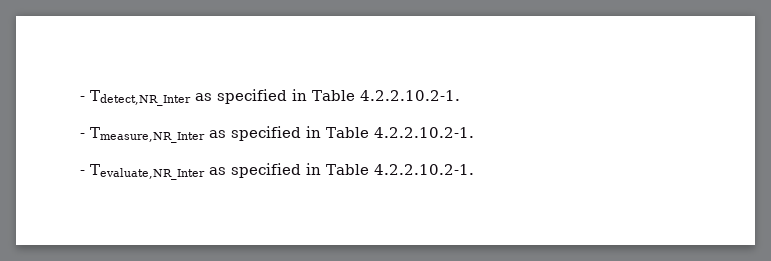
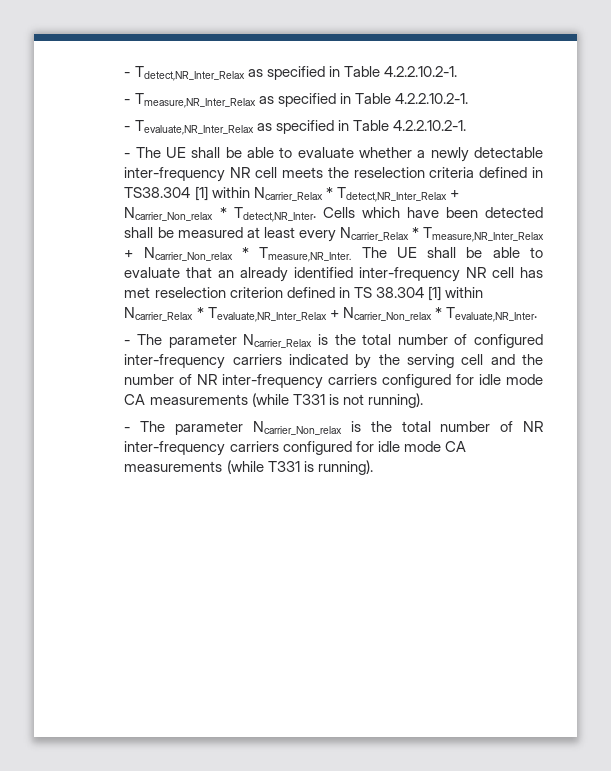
[80,89,461,106] [80,126,475,143] [80,163,475,180] - Tdetect,NR_Inter as specified in Table 4.2.2.10.2-1. // - Tmeasure,NR_Inter as specified in Table 4.2.2.10.2-1. // - Tevaluate,NR_Inter as specified in Table 4.2.2.10.2-1. -> [124,66,457,81] [124,93,468,108] [124,120,466,135] [124,147,543,162] [124,167,544,182] [124,186,459,202] [124,207,544,222] [124,227,544,242] [124,247,543,262] [124,267,543,282] [124,286,483,301] [124,307,537,322] [124,334,543,348] [124,354,544,369] [124,374,544,389] [124,393,423,408] [124,421,543,435] [124,441,466,456] [124,460,373,475] - Tdetect,NR_Inter_Relax as specified in Table 4.2.2.10.2-1. // - Tmeasure,NR_Inter_Relax as specified in Table 4.2.2.10.2-1. // - Tevaluate,NR_Inter_Relax as specified in Table 4.2.2.10.2-1. // - The UE shall be able to evaluate whether a newly detectable inter-frequency NR cell meets the reselection criteria defined in TS38.304 [1] within Ncarrier_Relax * Tdetect,NR_Inter_Relax + Ncarrier_Non_relax * Tdetect,NR_Inter. Cells which have been detected shall be measured at least every Ncarrier_Relax * Tmeasure,NR_Inter_Relax + Ncarrier_Non_relax * Tmeasure,NR_Inter. The UE shall be able to evaluate that an already identified inter-frequency NR cell has met reselection criterion defined in TS 38.304 [1] within Ncarrier_Relax * Tevaluate,NR_Inter_Relax + Ncarrier_Non_relax * Tevaluate,NR_Inter. // - The parameter Ncarrier_Relax is the total number of configured inter-frequency carriers indicated by the serving cell and the number of NR inter-frequency carriers configured for idle mode CA measurements (while T331 is not running). // - The parameter Ncarrier_Non_relax is the total number of NR inter-frequency carriers configured for idle mode CA measurements (while T331 is running).

